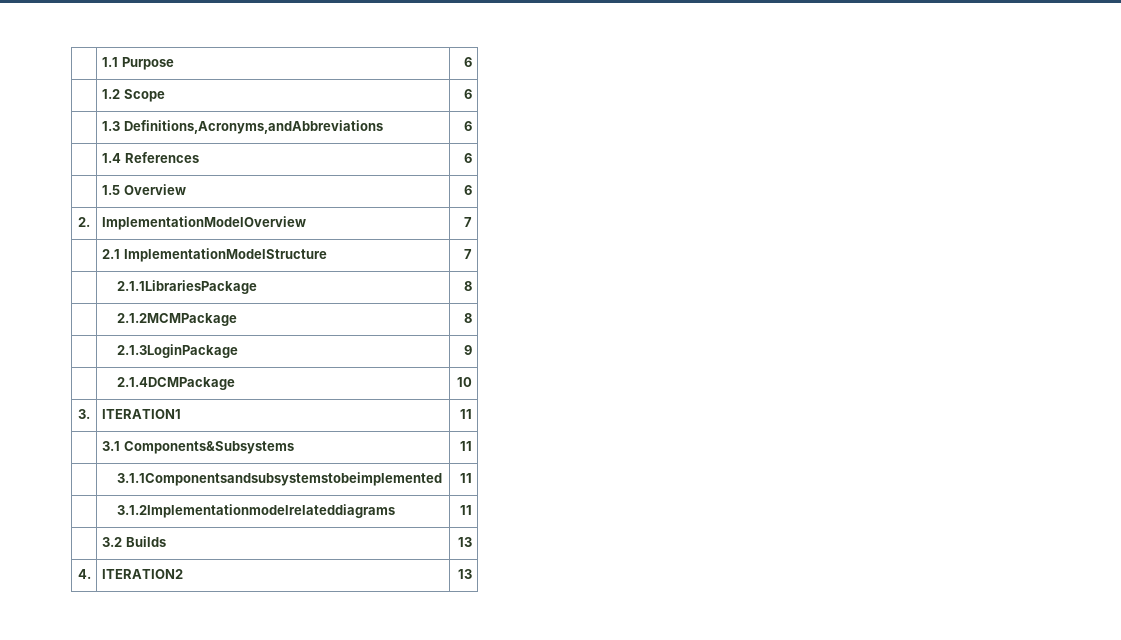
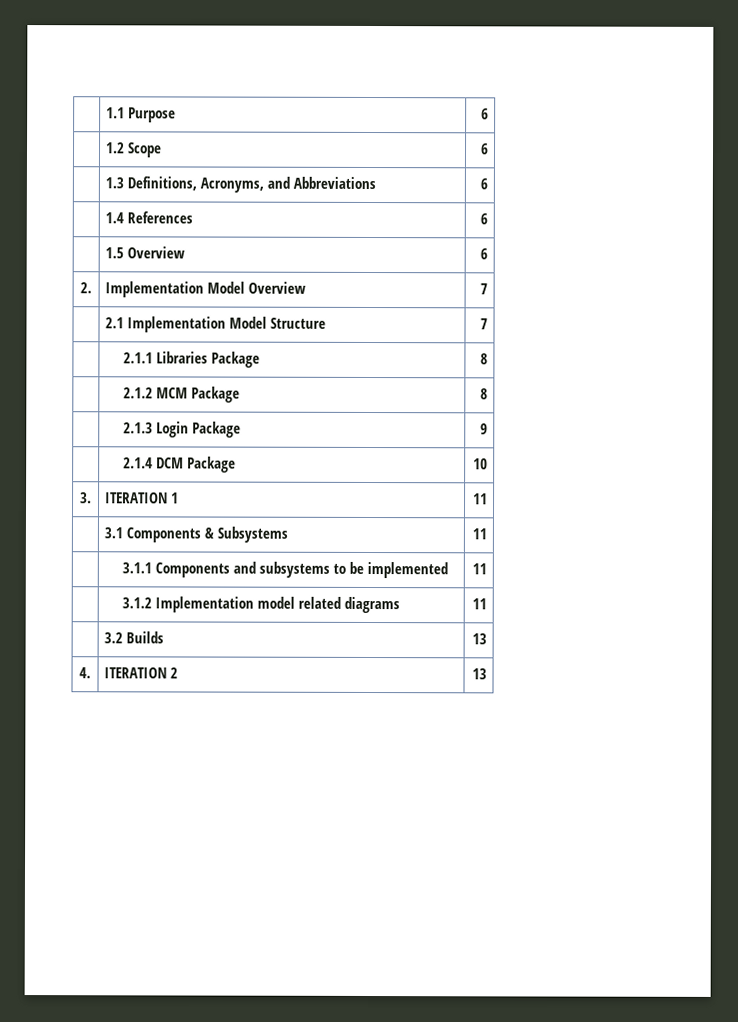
[123,120,383,134] Definitions,Acronyms,andAbbreviations -> [127,176,377,193] Definitions, Acronyms, and Abbreviations
[101,216,306,230] ImplementationModelOverview -> [105,281,307,298] Implementation Model Overview
[123,248,327,262] [464,249,473,259] [117,280,258,294] [464,281,473,291] [117,313,238,326] [464,313,473,323] [117,344,239,358] [464,345,473,355] [117,377,236,390] ImplementationModelStructure | 7 // | 2.1.1LibrariesPackage | 8 // | 2.1.2MCMPackage | 8 // | 2.1.3LoginPackage | 9 // | 2.1.4DCMPackage -> [127,316,327,333] [479,318,488,330] [123,351,261,368] [479,353,488,365] [123,386,241,403] [479,388,488,400] [123,421,242,438] [479,423,488,435] [123,456,237,473] Implementation Model Structure | 7 // | 2.1.1 Libraries Package | 8 // | 2.1.2 MCM Package | 8 // | 2.1.3 Login Package | 9 // | 2.1.4 DCM Package
[101,409,181,419] ITERATION1 -> [105,492,180,504] ITERATION 1
[123,441,294,454] [460,441,473,451] [117,472,443,486] [460,473,473,483] [117,504,396,518] Components&Subsystems | 11 // | 3.1.1Componentsandsubsystemstobeimplemented | 11 // | 3.1.2Implementationmodelrelateddiagrams -> [126,526,289,543] [471,528,487,540] [122,561,449,579] [471,563,487,575] [122,596,401,614] Components & Subsystems | 11 // | 3.1.1 Components and subsystems to be implemented | 11 // | 3.1.2 Implementation model related diagrams
[101,569,183,579] ITERATION2 -> [104,667,179,679] ITERATION 2

